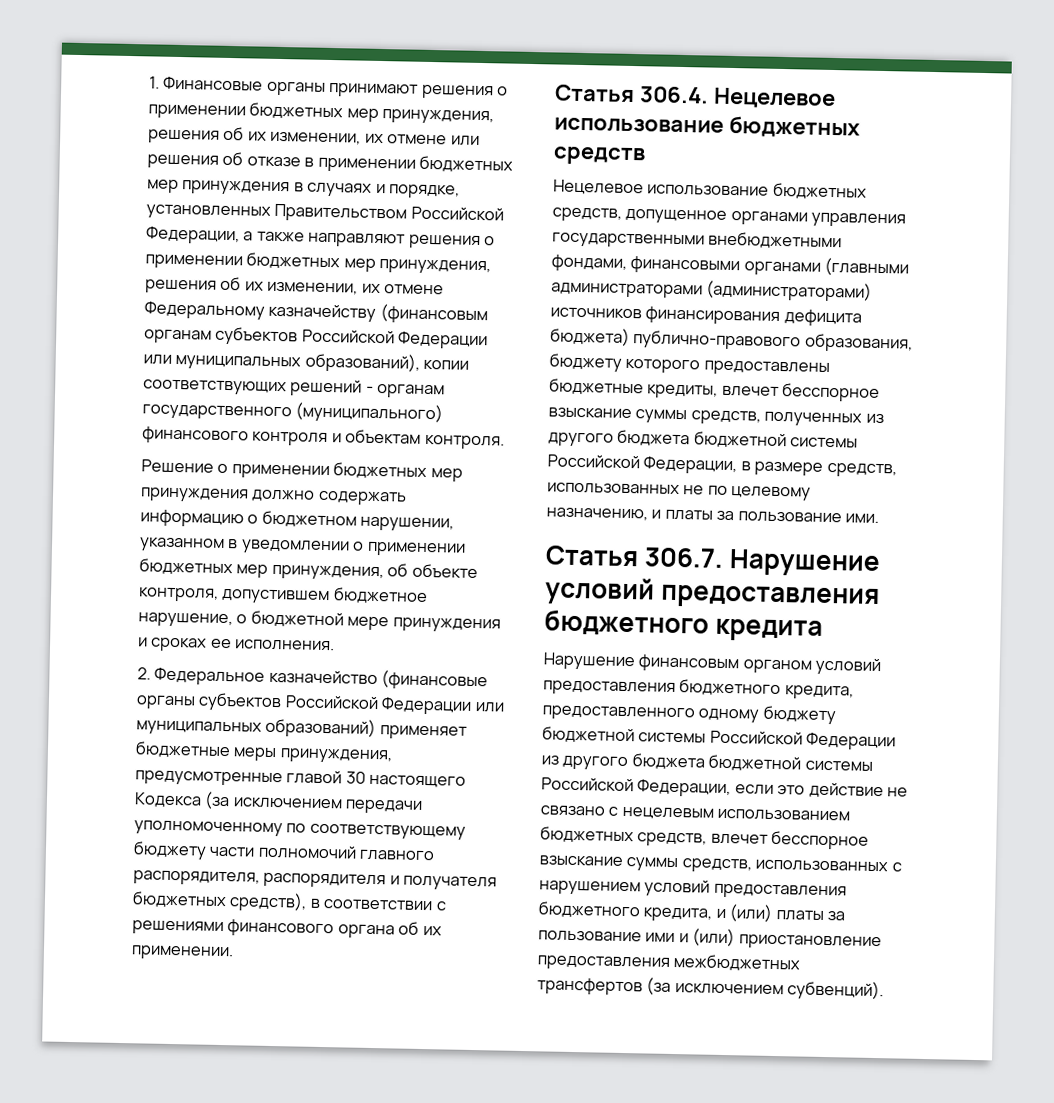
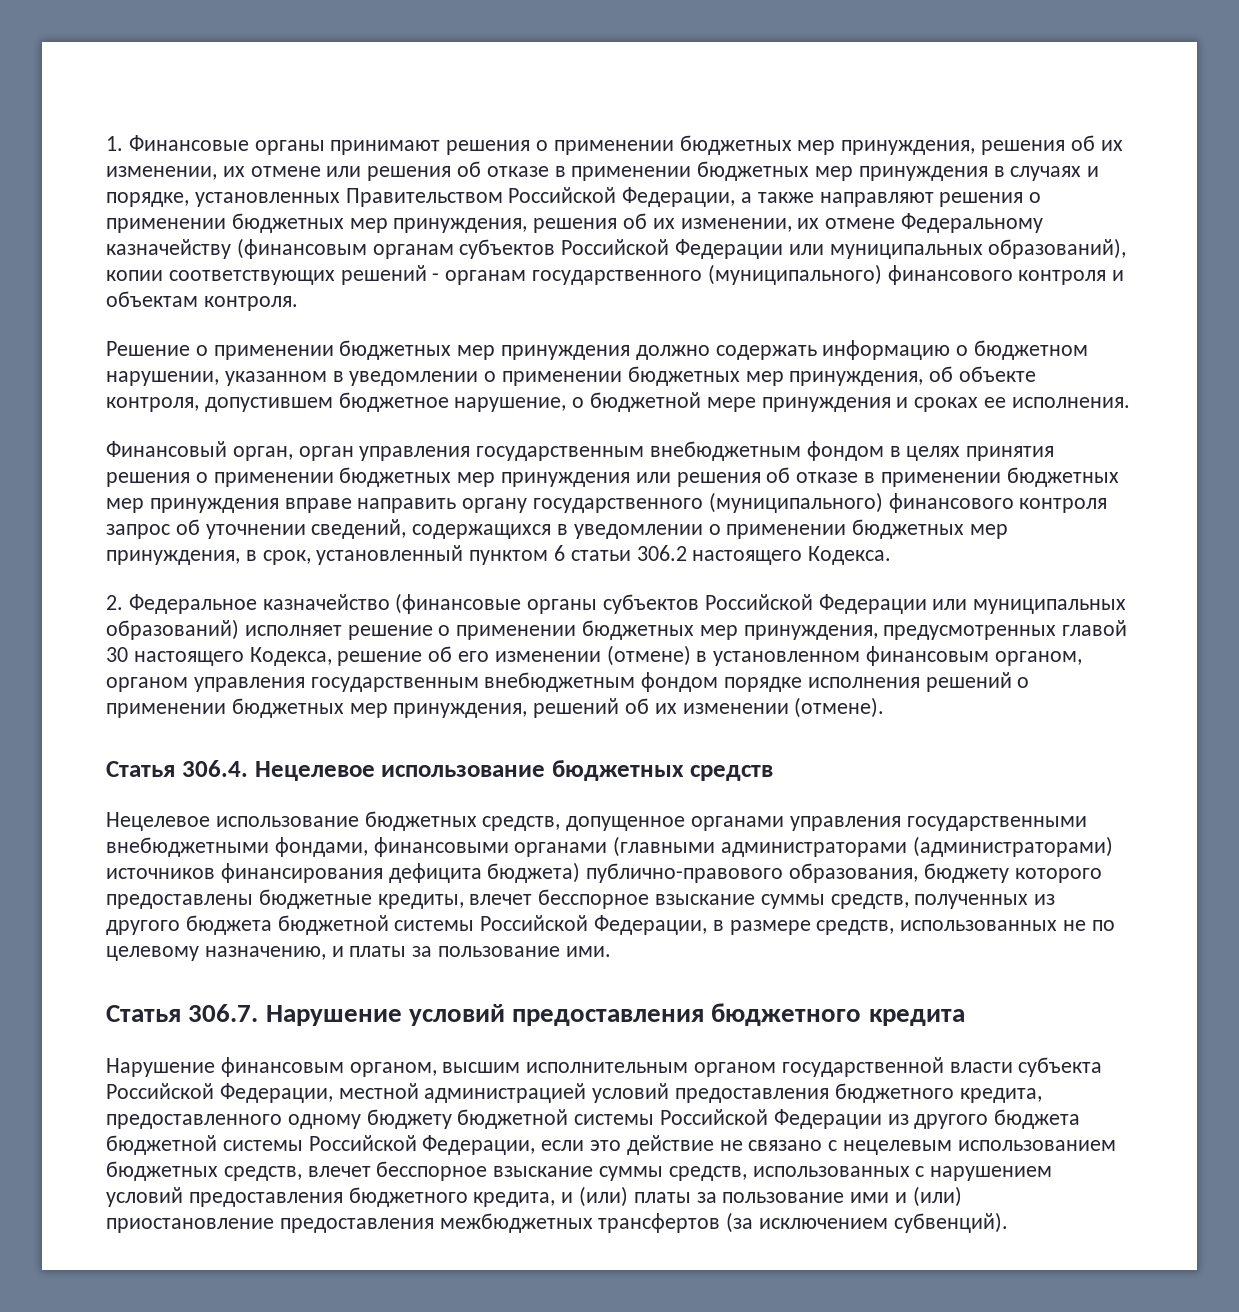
(336, 645) none -> [106,441,1055,461] [106,467,1119,487] [106,492,1108,513] [106,519,1009,539] [106,545,892,565] // Финансовый орган, орган управления государственным внебюджетным фондом в целях принятия решения о применении бюджетных мер принуждения или решения об отказе в применении бюджетных мер принуждения вправе направить органу государственного (муниципального) финансового контроля запрос об уточнении сведений, содержащихся в уведомлении о применении бюджетных мер принуждения, в срок, установленный пунктом 6 статьи 306.2 настоящего Кодекса.
[379,725,467,740] [135,741,393,764] [135,770,467,788] [134,791,424,814] [134,820,466,840] [133,841,436,862] [133,870,498,891] [132,891,447,912] [132,919,442,939] [131,945,234,961] применяет бюджетные меры принуждения, предусмотренные главой 30 настоящего Кодекса (за исключением передачи уполномоченному по соответствующему бюджету части полномочий главного распорядителя, распорядителя и получателя бюджетных средств), в соответствии с решениями финансового органа об их применении. -> [244,620,1128,640] [106,645,1082,666] [106,672,1030,692] [106,697,885,718] исполняет решение о применении бюджетных мер принуждения, предусмотренных главой 30 настоящего Кодекса, решение об его изменении (отмене) в установленном финансовым органом, органом управления государственным внебюджетным фондом порядке исполнения решений о применении бюджетных мер принуждения, решений об их изменении (отмене).
[742,659,812,674] органом -> [349,1057,1103,1077] [106,1083,587,1103] органом, высшим исполнительным органом государственной власти субъекта Российской Федерации, местной администрацией

